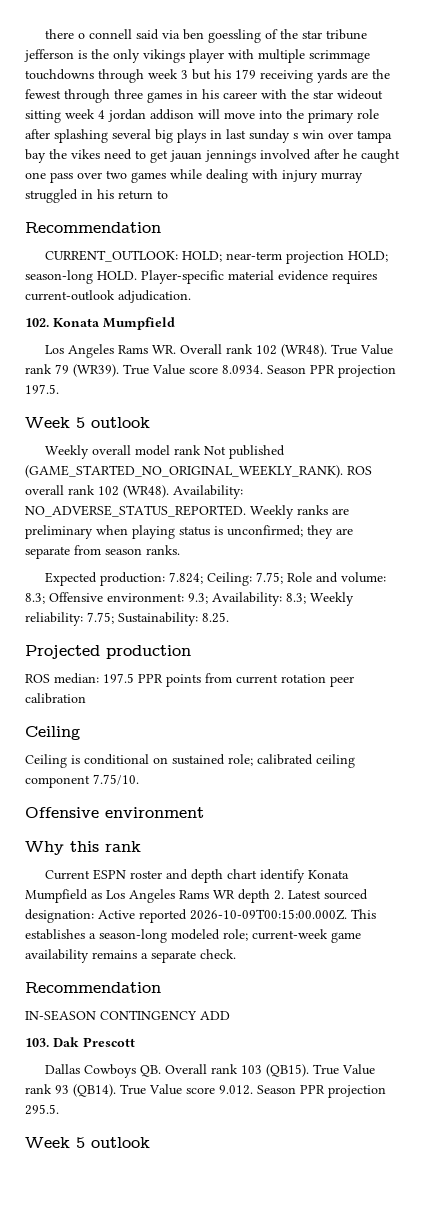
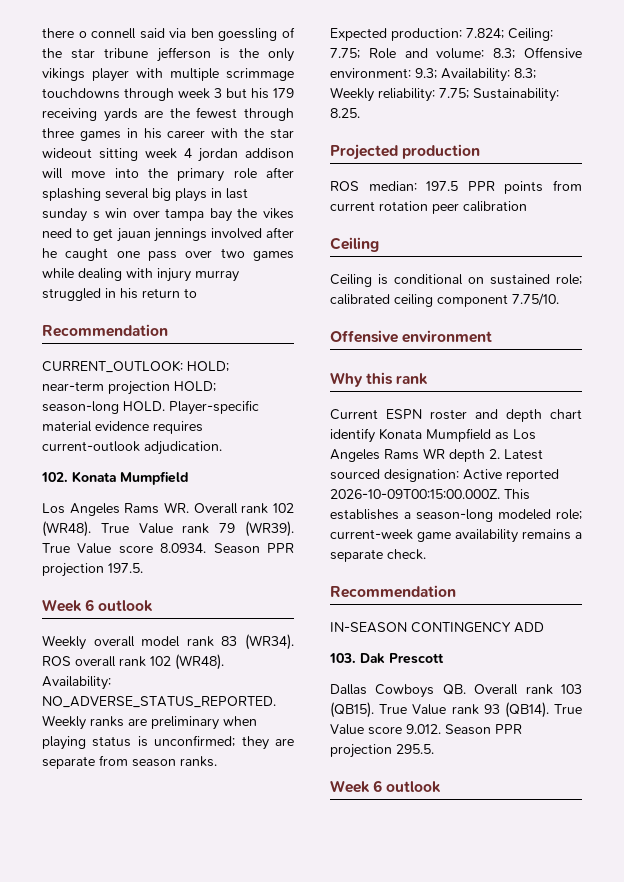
[76,417,85,428] 5 -> [85,599,95,611] 6
[203,445,285,459] [25,465,343,478] Not published (GAME_STARTED_NO_ORIGINAL_WEEKLY_RANK). -> [221,634,294,650] 83 (WR34).
[76,1137,85,1148] 5 -> [373,780,383,792] 6

